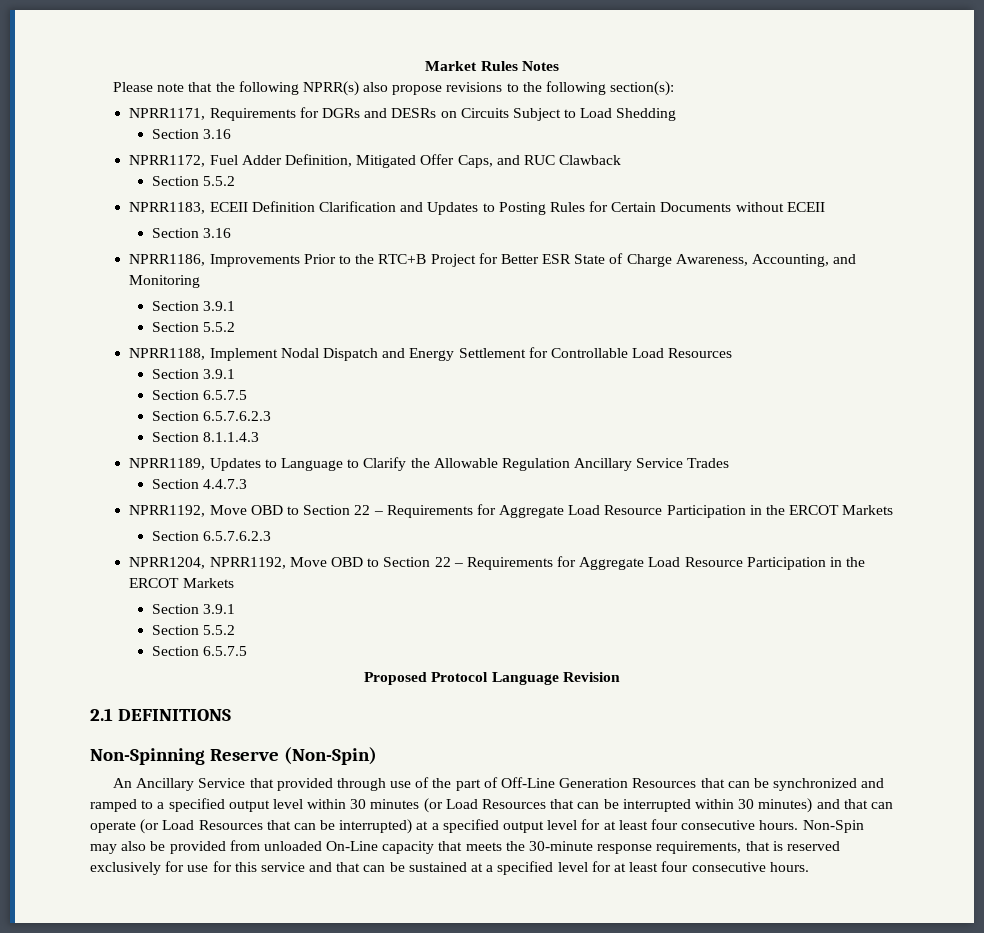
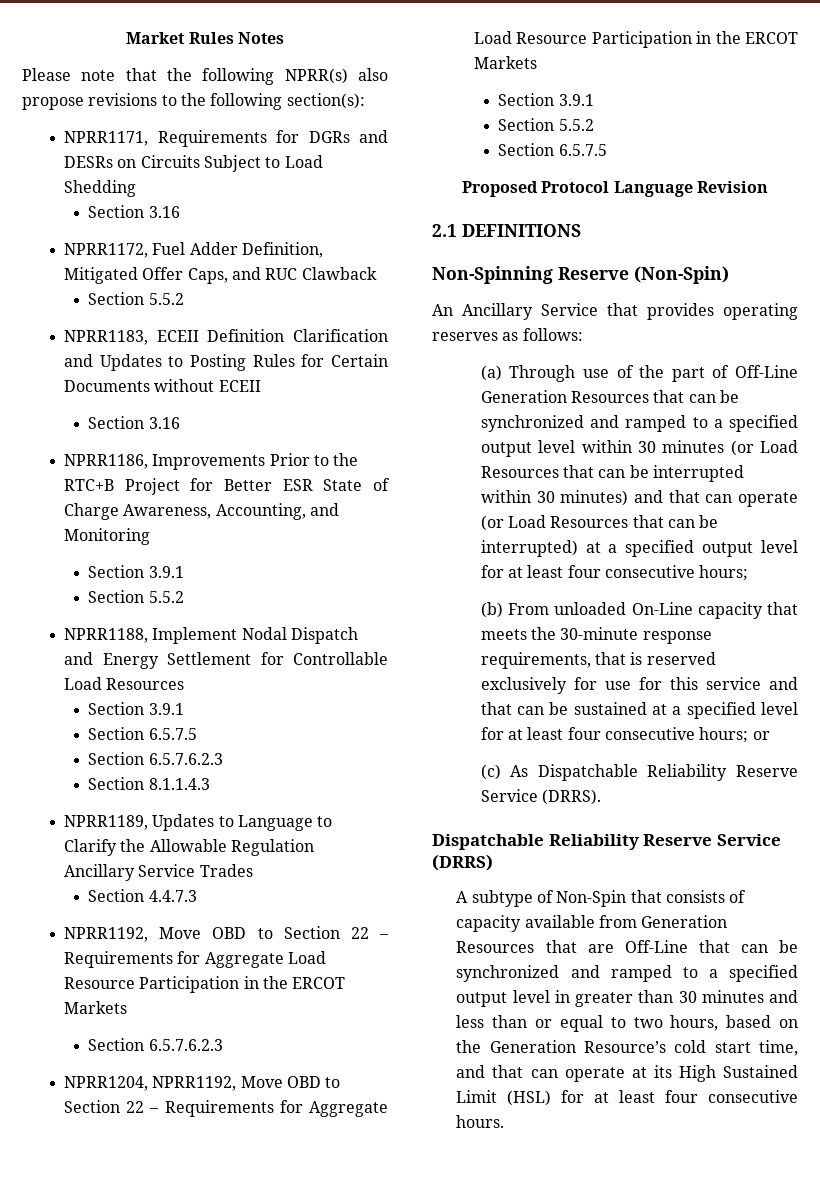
[276,778,386,791] provided through -> [647,303,798,320] [432,328,583,341] [480,365,576,382] provides operating reserves as follows: // (a) Through
[759,820,864,833] [90,840,260,854] hours. Non-Spin may also be provided from -> [699,565,749,581] [480,602,550,618] hours; // (b) From
(766, 867) none -> [699,727,770,743] [480,764,798,781] [480,789,602,805] [432,834,781,850] [432,854,493,871] [456,890,747,907] [456,915,728,932] [456,940,798,953] [456,965,798,982] [456,990,798,1007] [456,1015,798,1032] [456,1040,799,1056] [456,1065,798,1082] [456,1090,798,1106] hours; or // (c) As Dispatchable Reliability Reserve Service (DRRS). // Dispatchable Reliability Reserve Service (DRRS) // A subtype of Non-Spin that consists of capacity available from Generation Resources that are Off-Line that can be synchronized and ramped to a specified output level in greater than 30 minutes and less than or equal to two hours, based on the Generation Resource’s cold start time, and that can operate at its High Sustained Limit (HSL) for at least four consecutive

